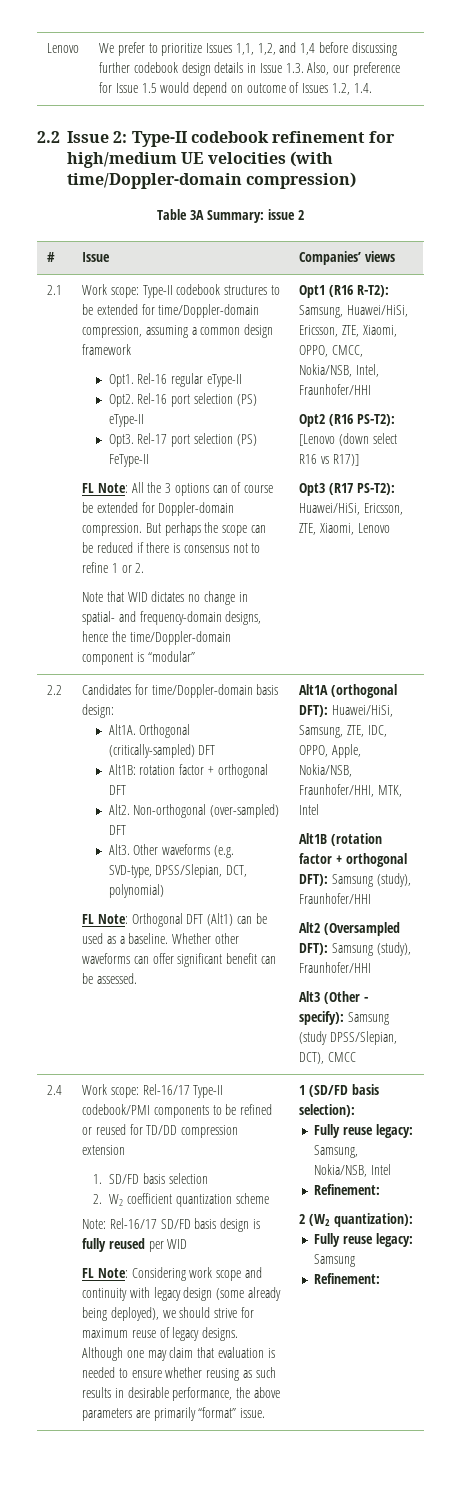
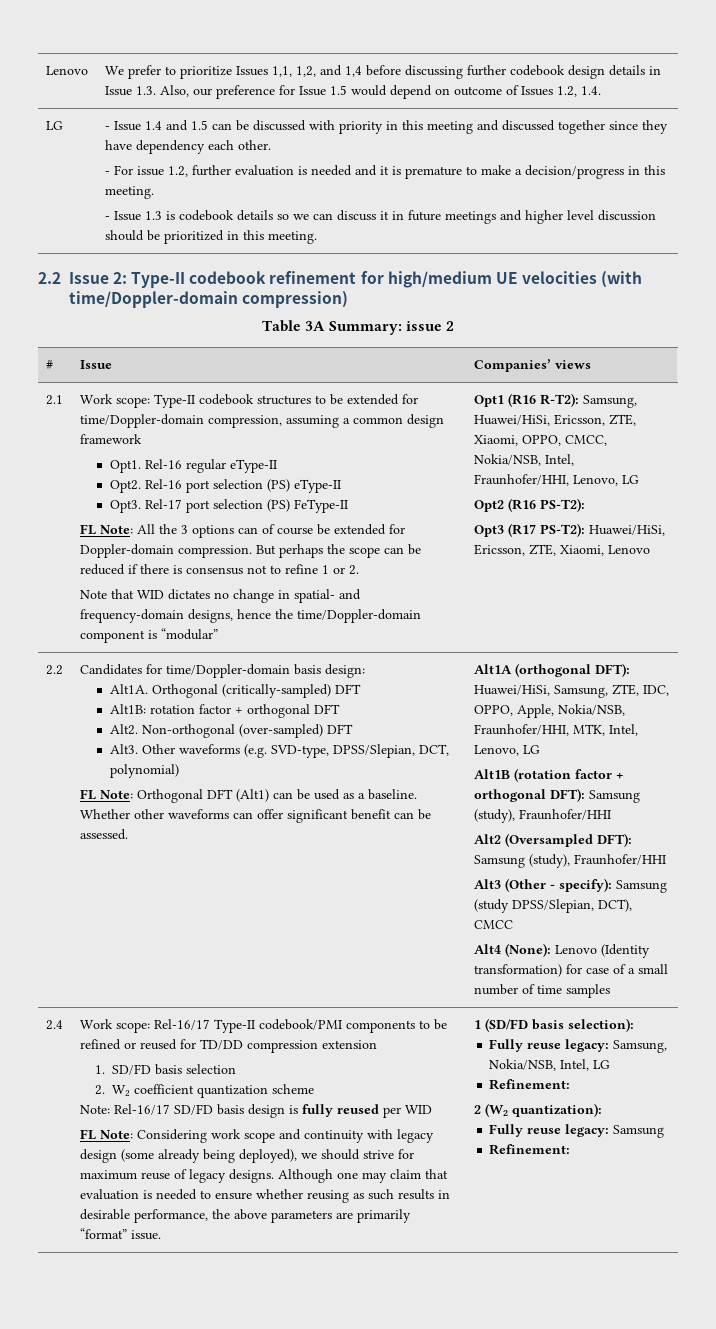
(372, 88) none -> [46,121,64,130] [105,120,669,134] [105,140,272,154] [105,165,666,179] [105,186,155,199] [105,210,657,224] [105,230,318,244] // LG | - Issue 1.4 and 1.5 can be discussed with priority in this meeting and discussed together since they have dependency each other. // - For issue 1.2, further evaluation is needed and it is premature to make a decision/progress in this meeting. // - Issue 1.3 is codebook details so we can discuss it in future meetings and higher level discussion should be prioritized in this meeting.
[298,384,371,395] Fraunhofer/HHI -> [474,474,640,486] Fraunhofer/HHI, Lenovo, LG
[298,433,397,446] [298,454,359,466] [Lenovo (down select R16 vs R17)] -> (586, 505) none
[298,804,319,815] Intel -> [609,724,639,736] [474,745,541,756] Intel, Lenovo, LG
(356, 1057) none -> [474,943,651,958] [474,964,669,977] [474,984,611,998] // Alt4 (None): Lenovo (Identity transformation) for case of a small number of time samples
[371,1164,392,1175] Intel -> [560,1059,611,1071] Intel, LG

